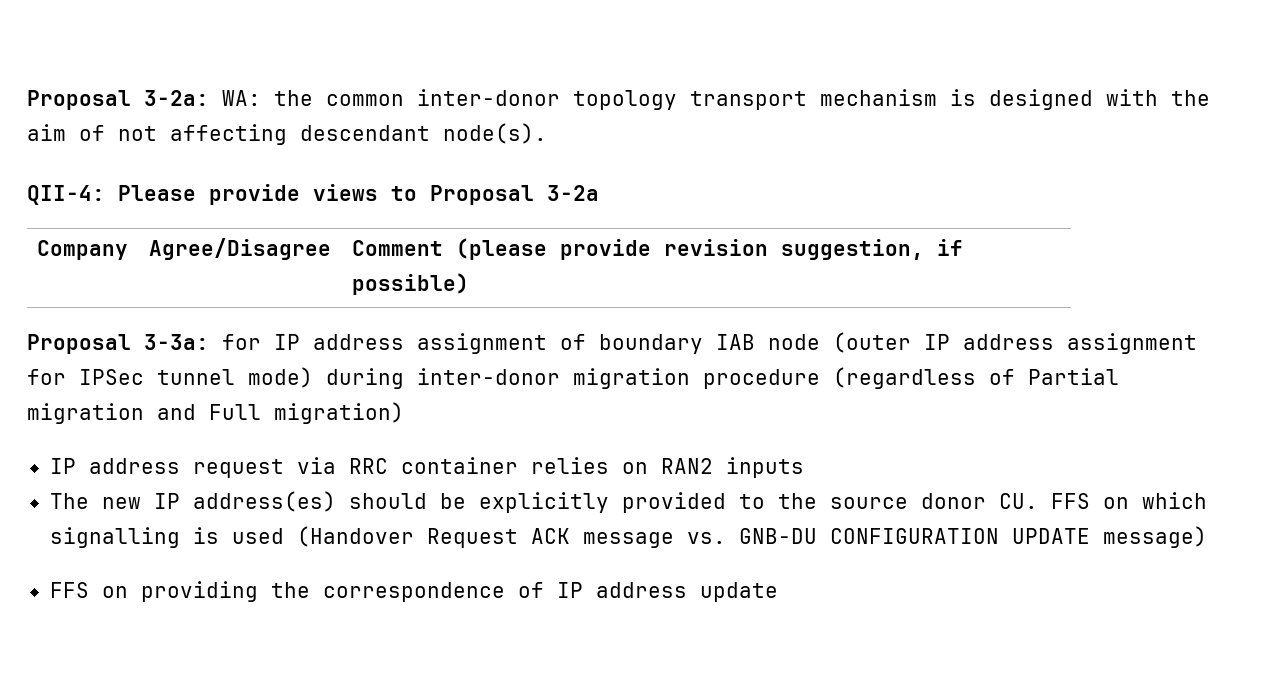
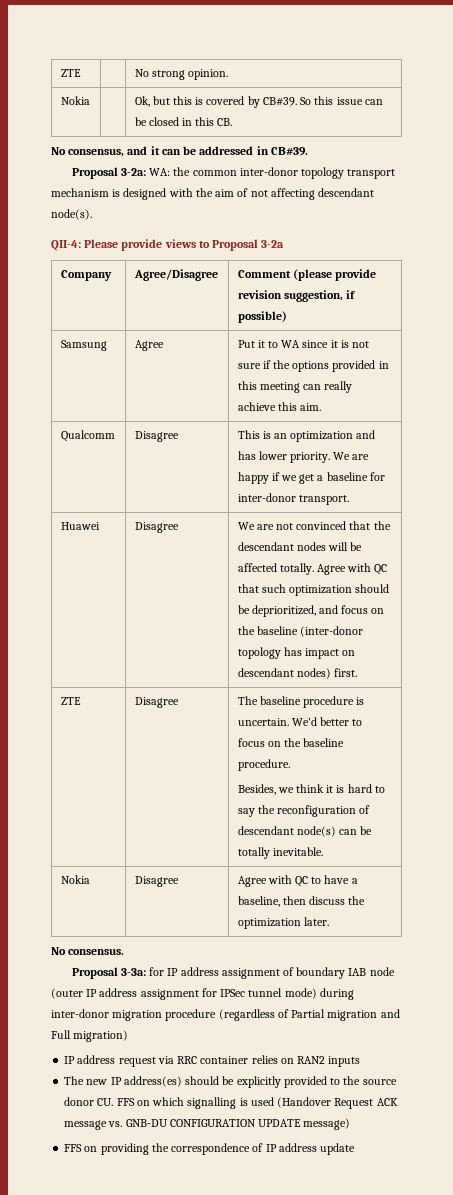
(27, 100) none -> [60,69,81,77] [134,69,229,80] [60,96,90,105] [134,96,383,108] [134,117,233,126] [51,146,308,157] ZTE | | No strong opinion. // Nokia | | Ok, but this is covered by CB#39. So this issue can be closed in this CB. // No consensus, and it can be addressed in CB#39. //
(470, 284) none -> [60,340,107,351] [134,340,164,351] [237,340,370,348] [237,360,389,372] [237,381,353,393] [237,402,322,411] [60,430,115,442] [134,431,179,442] [237,430,376,442] [237,451,370,463] [237,472,385,484] [237,493,349,505] [60,522,100,530] [134,522,179,533] [237,521,391,530] [237,542,363,551] [237,563,388,575] [237,584,390,596] [237,605,385,617] [237,626,364,637] [237,647,356,659] [237,668,358,679] [60,697,81,705] [134,697,179,708] [237,696,365,708] [237,717,363,726] [237,738,345,747] [237,759,290,771] [237,784,385,795] [237,805,371,817] [237,826,373,837] [237,847,323,859] [60,875,90,884] [134,876,179,887] [237,875,358,887] [237,896,366,907] [237,917,329,929] [51,947,125,955] // Samsung | Agree | Put it to WA since it is not sure if the options provided in this meeting can really achieve this aim. // Qualcomm | Disagree | This is an optimization and has lower priority. We are happy if we get a baseline for inter-donor transport. // Huawei | Disagree | We are not convinced that the descendant nodes will be affected totally. Agree with QC that such optimization should be deprioritized, and focus on the baseline (inter-donor topology has impact on descendant nodes) first. // ZTE | Disagree | The baseline procedure is uncertain. We’d better to focus on the baseline procedure. // Besides, we think it is hard to say the reconfiguration of descendant node(s) can be totally inevitable. // Nokia | Disagree | Agree with QC to have a baseline, then discuss the optimization later. // No consensus.

